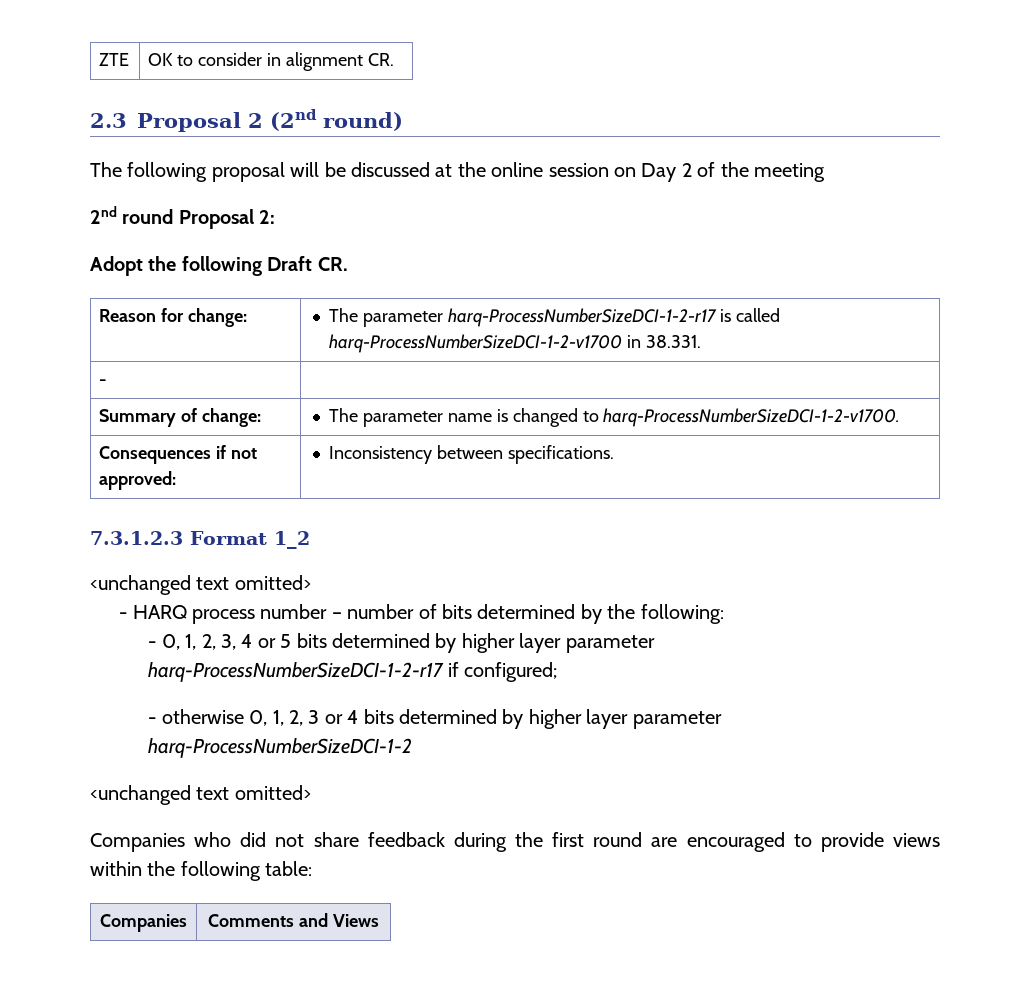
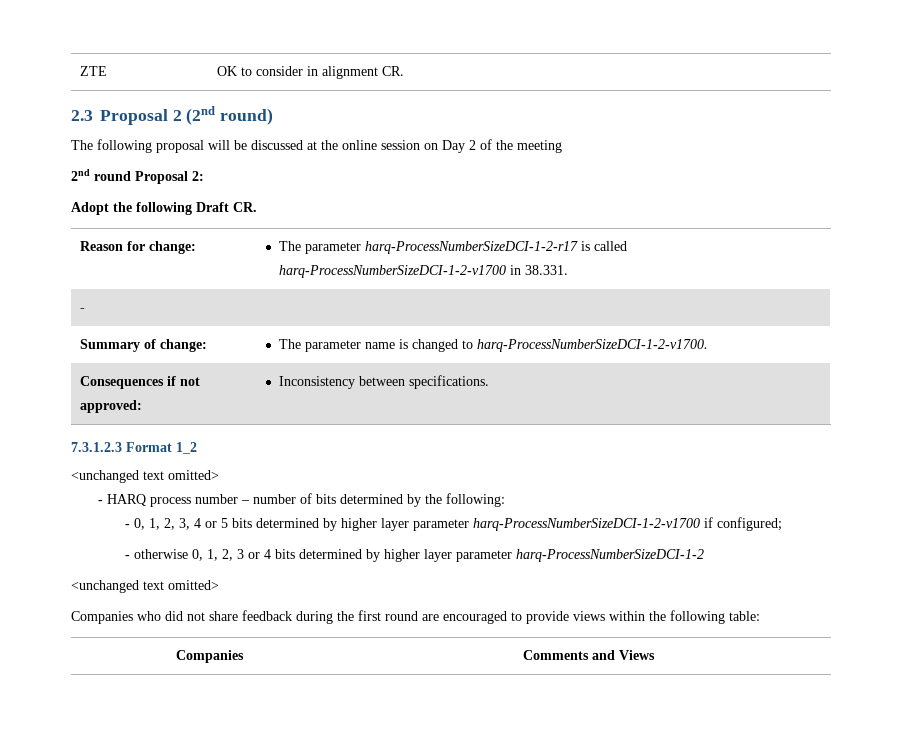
[148,662,445,682] harq-ProcessNumberSizeDCI-1-2-r17 -> [473,518,701,531] harq-ProcessNumberSizeDCI-1-2-v1700

